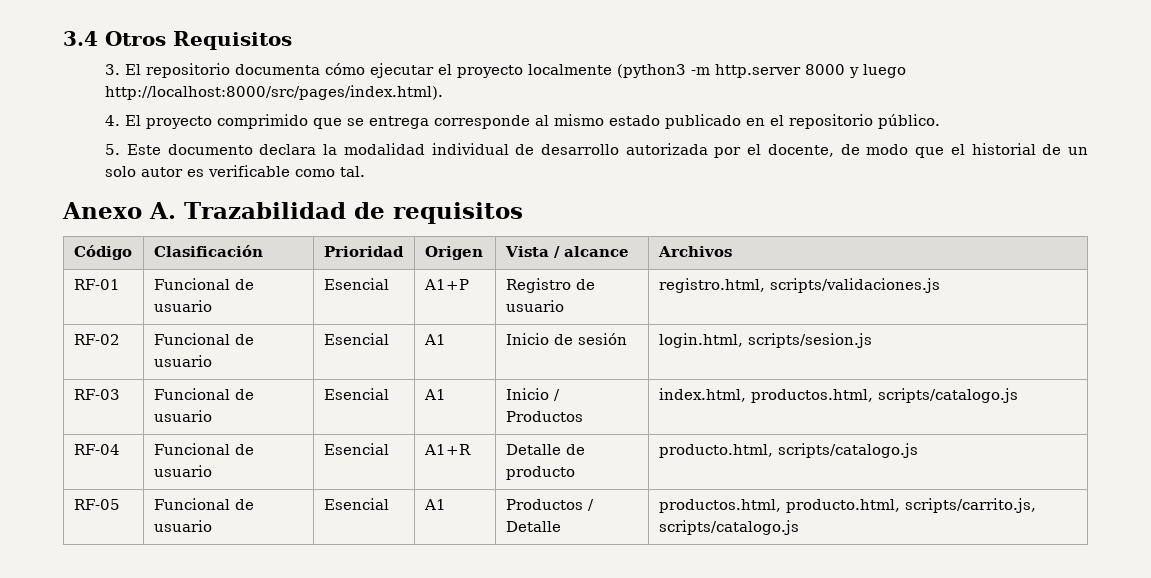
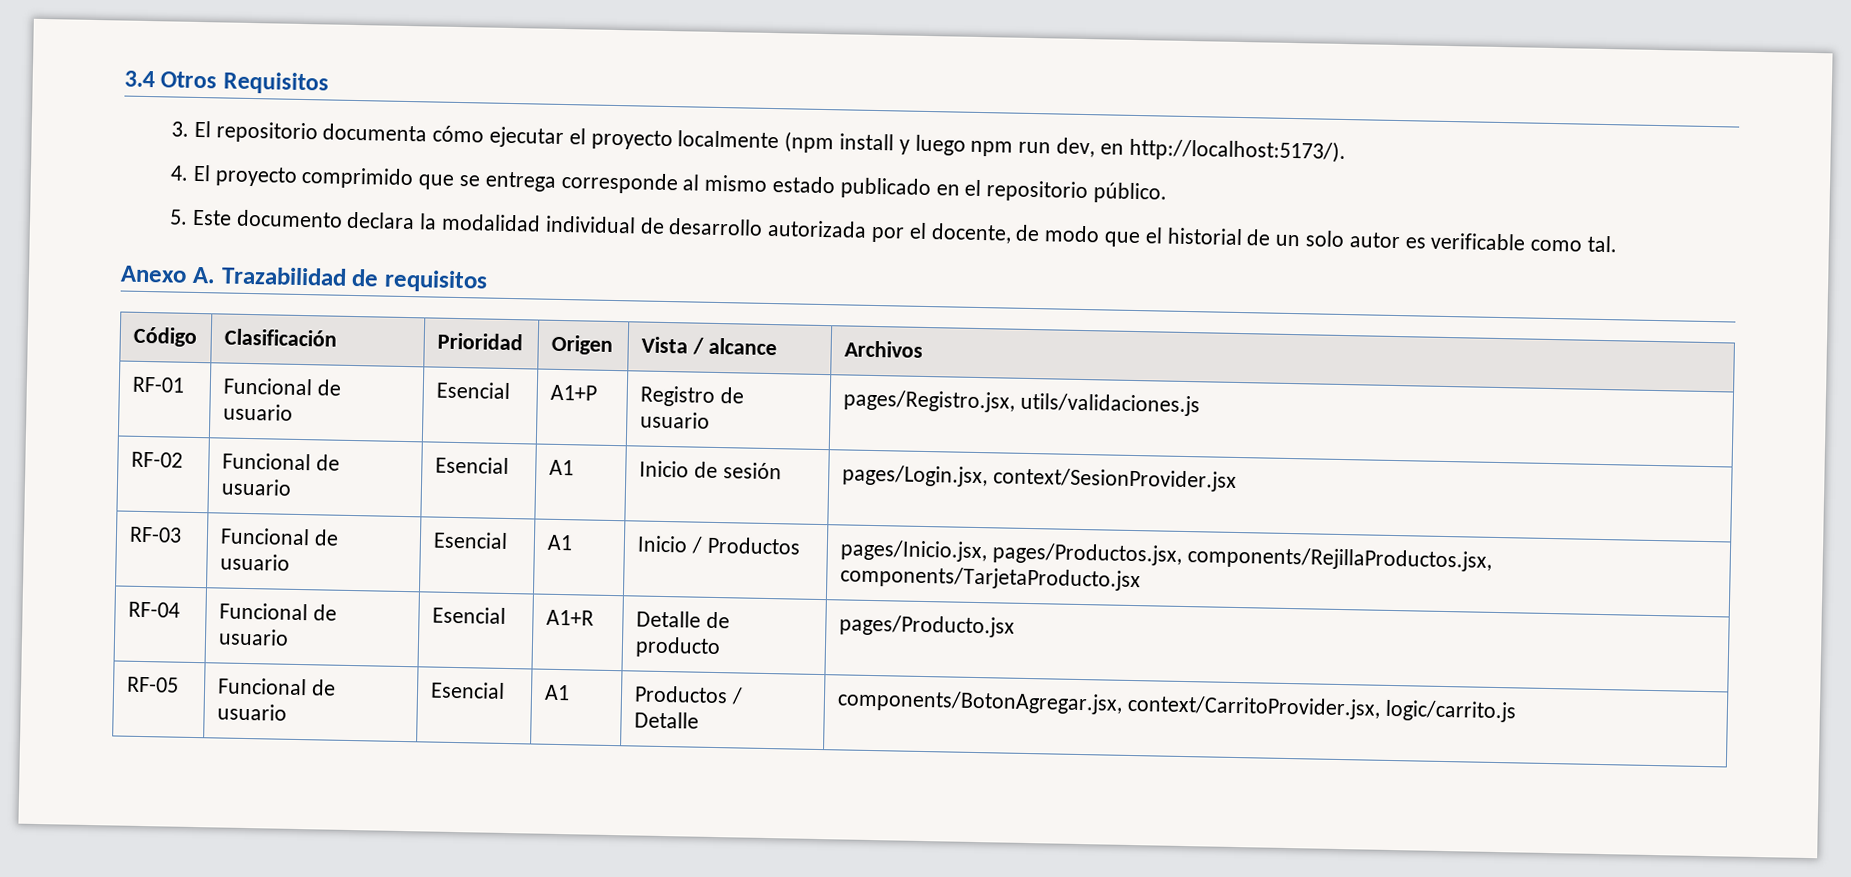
[617,64,907,78] [105,85,444,100] (python3 -m http.server 8000 y luego http://localhost:8000/src/pages/index.html). -> [784,131,1346,164] (npm install y luego npm run dev, en http://localhost:5173/).
[658,278,940,293] registro.html, scripts/validaciones.js -> [842,389,1200,417] pages/Registro.jsx, utils/validaciones.js
[658,333,872,348] login.html, scripts/sesion.js -> [841,464,1237,492] pages/Login.jsx, context/SesionProvider.jsx
[658,388,1018,403] index.html, productos.html, scripts/catalogo.js -> [839,539,1492,572] [839,565,1141,592] pages/Inicio.jsx, pages/Productos.jsx, components/RejillaProductos.jsx, components/TarjetaProducto.jsx
[658,443,918,458] producto.html, scripts/catalogo.js -> [838,614,1015,638] pages/Producto.jsx
[658,498,1036,513] [658,520,799,535] productos.html, producto.html, scripts/carrito.js, scripts/catalogo.js -> [836,689,1517,723] components/BotonAgregar.jsx, context/CarritoProvider.jsx, logic/carrito.js

